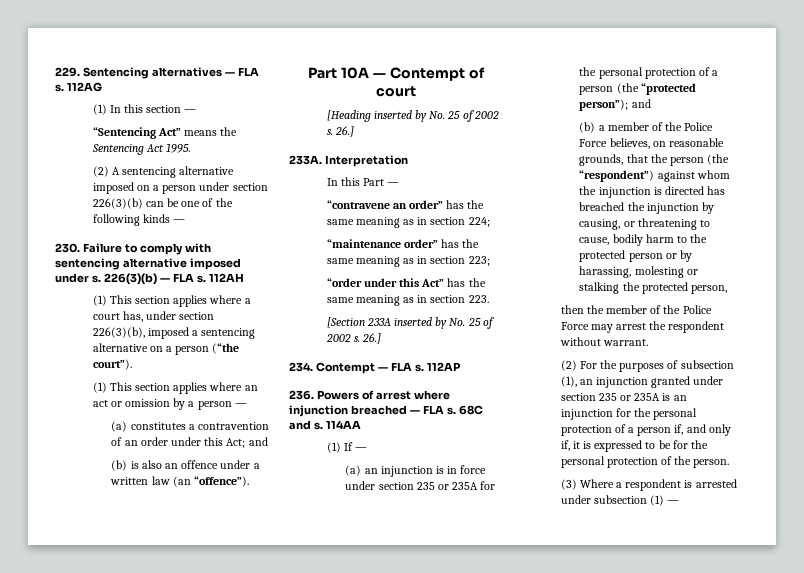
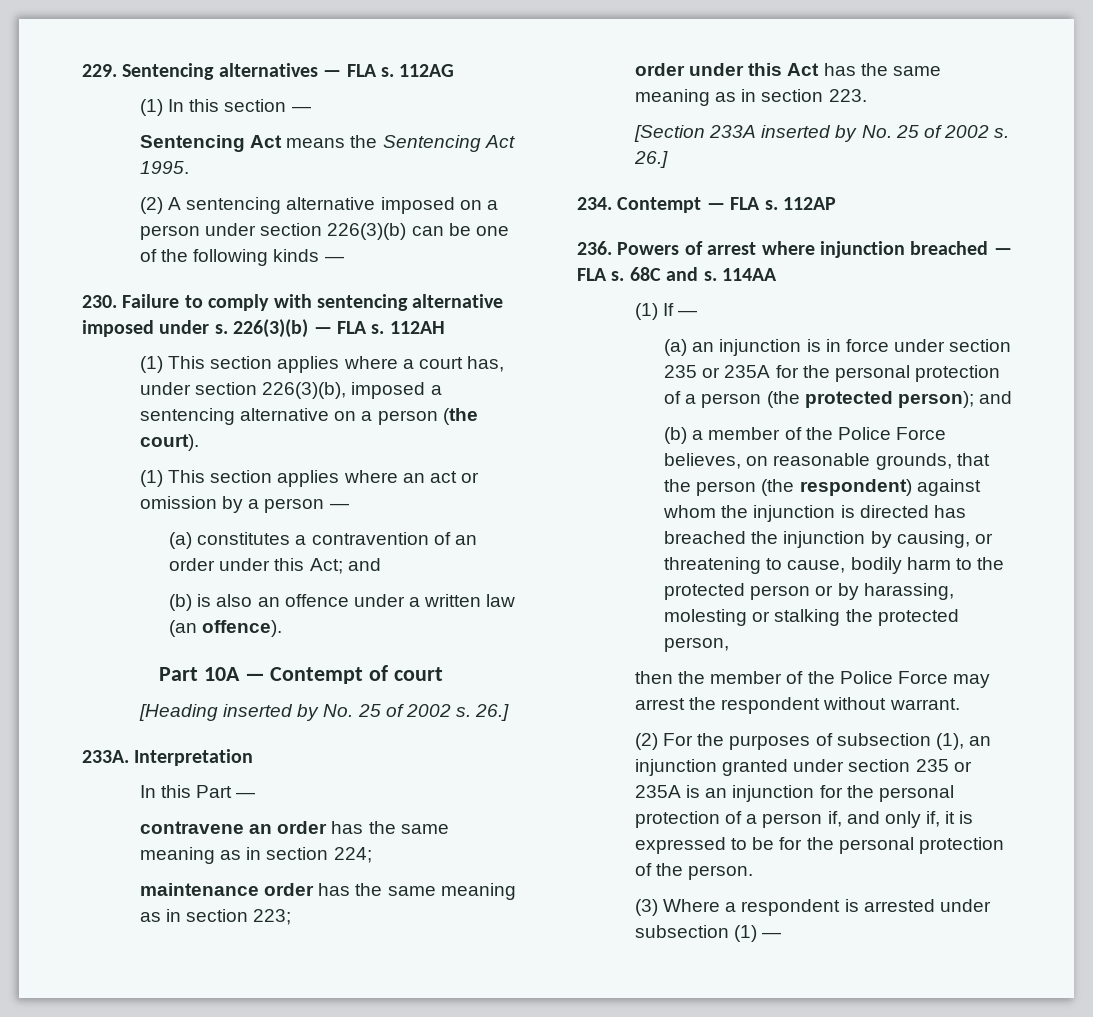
[92,127,181,139] “Sentencing Act” -> [140,135,283,152] Sentencing Act
[212,343,240,354] [92,359,132,370] (“the court”). -> [442,408,478,425] [140,434,200,451] (the court).
[193,476,249,487] “offence”). -> [202,620,283,637] offence).
[326,200,443,209] “contravene an order” -> [140,821,328,834] contravene an order
[326,239,438,248] “maintenance order” -> [140,883,315,896] maintenance order
[326,278,445,287] “order under this Act” -> [635,63,820,76] order under this Act
[640,83,696,95] [579,99,629,111] “protected person”); -> [804,391,974,408] protected person);
[579,170,655,182] “respondent”) -> [799,479,912,496] respondent)

